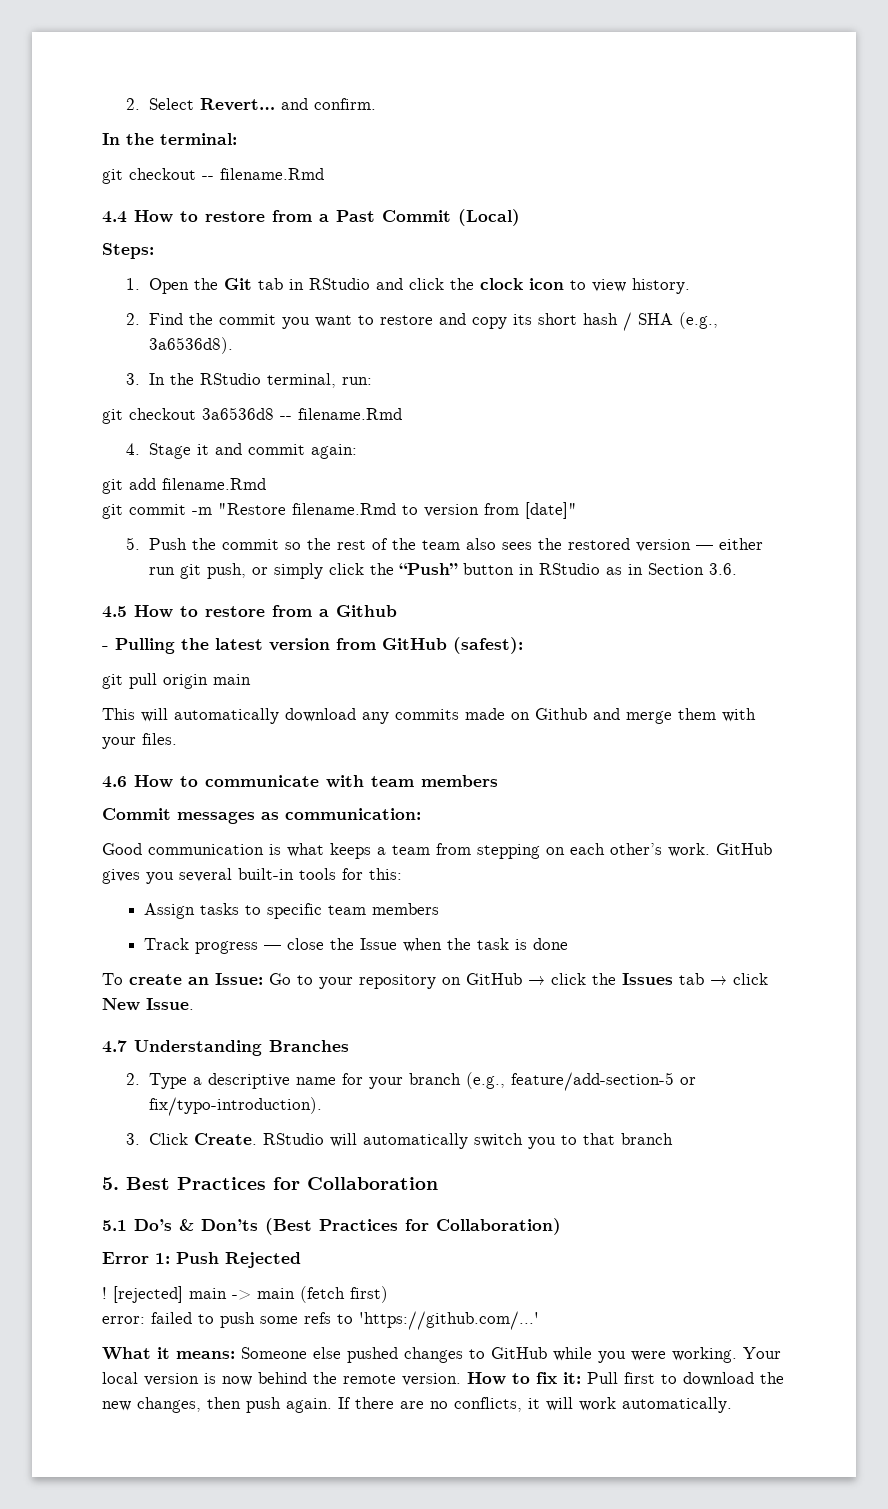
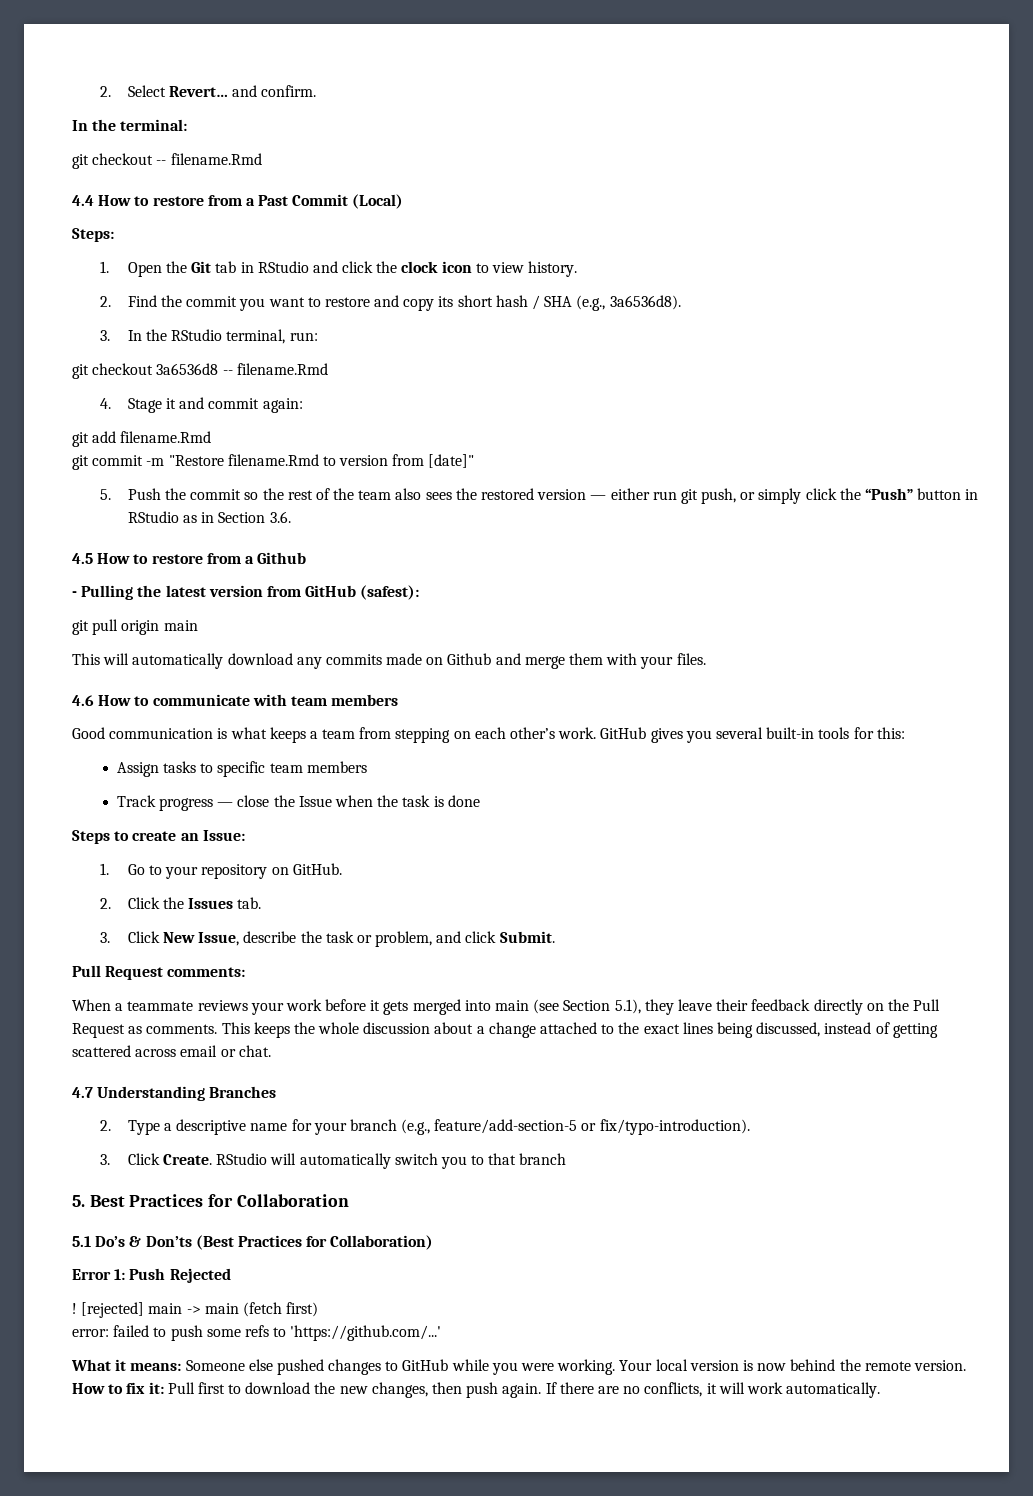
[102,808,421,824] // Commit messages as communication: -> (399, 700) none
[102,973,123,985] To -> [72,830,130,844] Steps to
(263, 979) none -> [99,863,109,875] // 1.
[466,973,768,985] [102,998,194,1011] GitHub → click the Issues tab → click New Issue. -> [292,863,342,875] [99,897,262,909] [99,931,555,947] [72,965,246,980] [72,999,941,1015] [72,1022,938,1038] [72,1045,271,1057] GitHub. // 2. Click the Issues tab. // 3. Click New Issue, describe the task or problem, and click Submit. // Pull Request comments: // When a teammate reviews your work before it gets merged into main (see Section 5.1), they leave their feedback directly on the Pull Request as comments. This keeps the whole discussion about a change attached to the exact lines being discussed, instead of getting scattered across email or chat.

